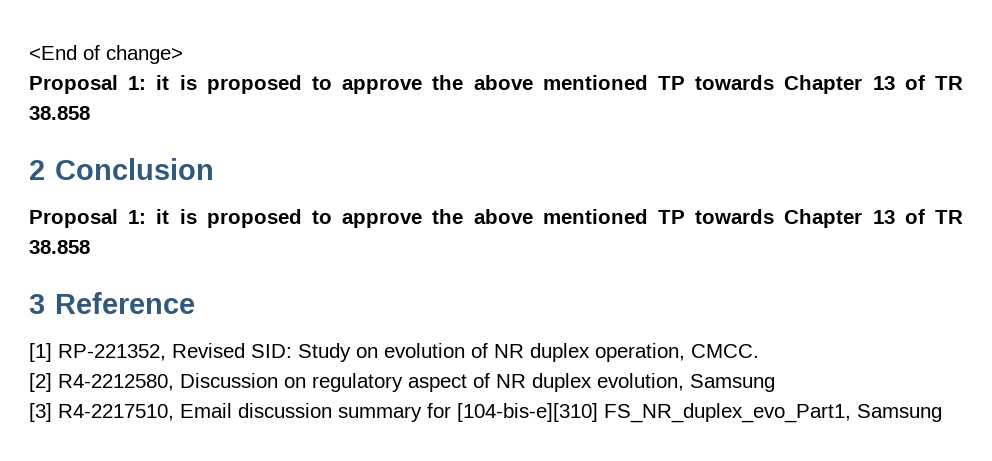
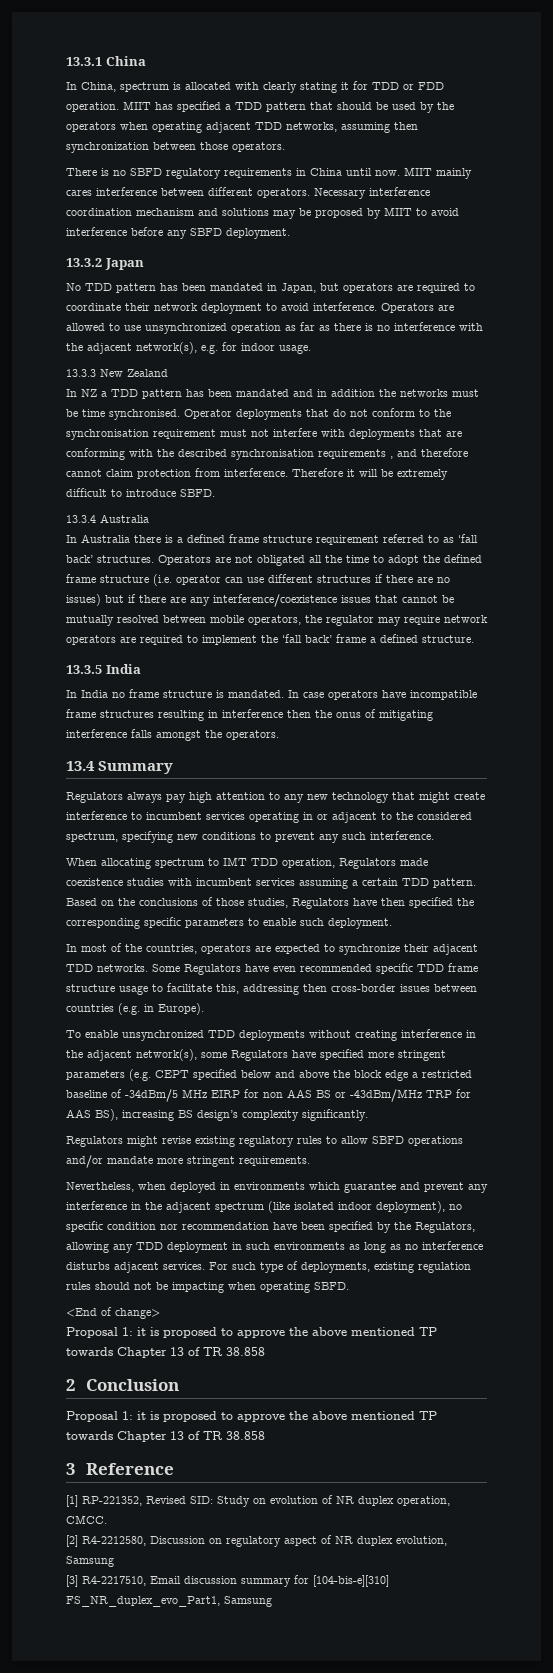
(29, 52) none -> [66,56,146,66] [66,81,444,93] [66,101,454,113] [66,122,418,133] [66,142,285,153] [66,167,472,179] [66,187,430,199] [66,207,459,219] [66,227,290,239] [66,258,144,270] [66,283,475,293] [66,302,454,314] [66,322,483,334] [66,342,311,354] [66,369,168,377] [66,389,479,399] [66,408,451,420] [66,428,462,440] [66,448,468,460] [66,468,448,480] [66,488,215,497] [66,514,149,523] [66,534,478,545] [66,554,482,566] [66,574,450,586] [66,594,454,607] [66,615,488,626] [66,634,474,645] [66,664,141,674] [66,689,477,700] [66,709,433,721] [66,729,279,741] [66,761,174,774] [66,792,485,803] [66,811,472,823] [66,831,434,843] [66,857,428,869] [66,878,476,889] [66,897,474,909] [66,917,392,929] [66,943,478,955] [66,963,478,975] [66,983,477,995] [66,1003,204,1015] [66,1029,476,1041] [66,1049,446,1061] [66,1069,472,1081] [66,1089,471,1102] [66,1109,368,1121] [66,1136,463,1147] [66,1155,310,1168] [66,1182,488,1193] [66,1201,462,1213] [66,1221,475,1233] [66,1241,483,1253] [66,1261,471,1273] [66,1282,349,1293] 13.3.1 China // In China, spectrum is allocated with clearly stating it for TDD or FDD operation. MIIT has specified a TDD pattern that should be used by the operators when operating adjacent TDD networks, assuming then synchronization between those operators. // There is no SBFD regulatory requirements in China until now. MIIT mainly cares interference between different operators. Necessary interference coordination mechanism and solutions may be proposed by MIIT to avoid interference before any SBFD deployment. // 13.3.2 Japan // No TDD pattern has been mandated in Japan, but operators are required to coordinate their network deployment to avoid interference. Operators are allowed to use unsynchronized operation as far as there is no interference with the adjacent network(s), e.g. for indoor usage. // 13.3.3 New Zealand // In NZ a TDD pattern has been mandated and in addition the networks must be time synchronised. Operator deployments that do not conform to the synchronisation requirement must not interfere with deployments that are conforming with the described synchronisation requirements , and therefore cannot claim protection from interference. Therefore it will be extremely difficult to introduce SBFD. // 13.3.4 Australia // In Australia there is a defined frame structure requirement referred to as ‘fall back’ structures. Operators are not obligated all the time to adopt the defined frame structure (i.e. operator can use different structures if there are no issues) but if there are any interference/coexistence issues that cannot be mutually resolved between mobile operators, the regulator may require network operators are required to implement the ‘fall back’ frame a defined structure. // 13.3.5 India // In India no frame structure is mandated. In case operators have incompatible frame structures resulting in interference then the onus of mitigating interference falls amongst the operators. // 13.4 Summary // Regulators always pay high attention to any new technology that might create interference to incumbent services operating in or adjacent to the considered spectrum, specifying new conditions to prevent any such interference. // When allocating spectrum to IMT TDD operation, Regulators made coexistence studies with incumbent services assuming a certain TDD pattern. Based on the conclusions of those studies, Regulators have then specified the corresponding specific parameters to enable such deployment. // In most of the countries, operators are expected to synchronize their adjacent TDD networks. Some Regulators have even recommended specific TDD frame structure usage to facilitate this, addressing then cross-border issues between countries (e.g. in Europe). // To enable unsynchronized TDD deployments without creating interference in the adjacent network(s), some Regulators have specified more stringent parameters (e.g. CEPT specified below and above the block edge a restricted baseline of -34dBm/5 MHz EIRP for non AAS BS or -43dBm/MHz TRP for AAS BS), increasing BS design’s complexity significantly. // Regulators might revise existing regulatory rules to allow SBFD operations and/or mandate more stringent requirements. // Nevertheless, when deployed in environments which guarantee and prevent any interference in the adjacent spectrum (like isolated indoor deployment), no specific condition nor recommendation have been specified by the Regulators, allowing any TDD deployment in such environments as long as no interference disturbs adjacent services. For such type of deployments, existing regulation rules should not be impacting when operating SBFD. //

